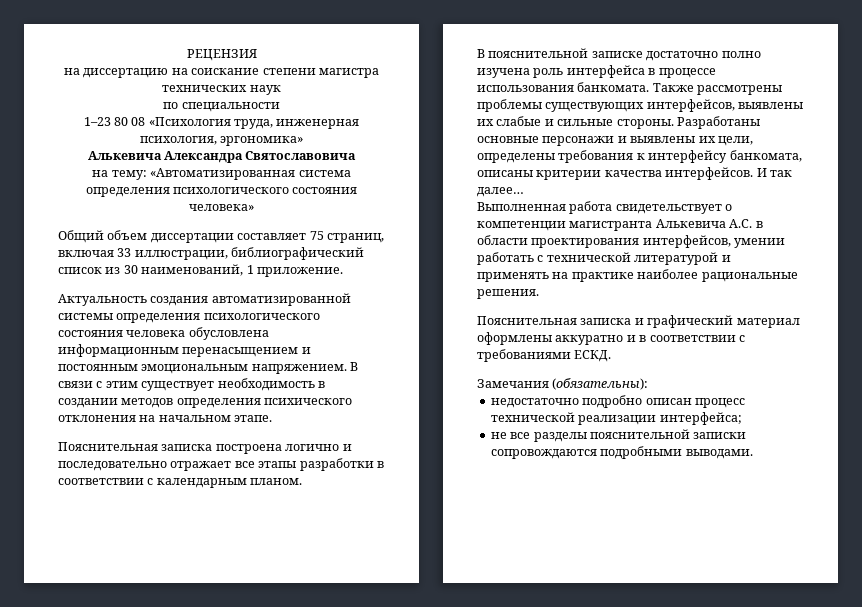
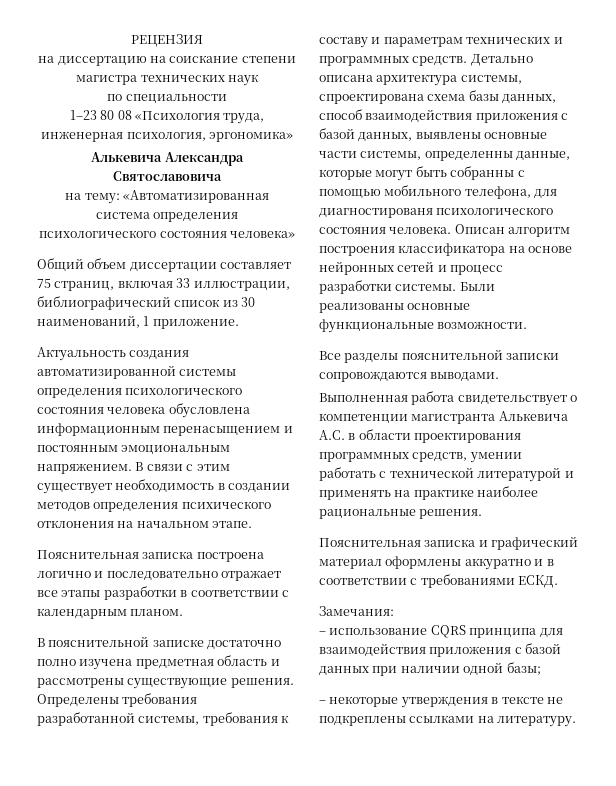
[533,65,716,78] [477,82,783,95] [477,99,804,112] [477,116,760,129] [477,136,753,146] [477,150,802,163] [477,167,792,180] [477,187,524,197] роль интерфейса в процессе использования банкомата. Также рассмотрены проблемы существующих интерфейсов, выявлены их слабые и сильные стороны. Разработаны основные персонажи и выявлены их цели, определены требования к интерфейсу банкомата, описаны критерии качества интерфейсов. И так далее… -> [135,655,280,669] [37,678,294,689] [37,693,198,707] [37,712,290,726] [319,36,563,48] [319,54,533,66] [319,74,522,86] [319,90,557,104] [319,109,569,123] [319,128,548,142] [319,151,571,161] [319,166,525,181] [319,185,558,199] [319,207,554,218] [319,224,571,237] [319,243,573,256] [319,261,504,275] [319,280,495,294] [319,303,471,313] [319,319,528,333] [319,349,560,363] [319,371,500,382] предметная область и рассмотрены существующие решения. Определены требования разработанной системы, требования к составу и параметрам технических и программных средств. Детально описана архитектура системы, спроектирована схема базы данных, способ взаимодействия приложения с базой данных, выявлены основные части системы, определенны данные, которые могут быть собранны с помощью мобильного телефона, для диагностированя психологического состояния человека. Описан алгоритм построения классификатора на основе нейронных сетей и процесс разработки системы. Были реализованы основные функциональные возможности. // Все разделы пояснительной записки сопровождаются выводами.
[642,235,731,248] интерфейсов, -> [319,452,468,462] программных средств,
[477,378,649,390] [490,395,745,408] [490,412,742,425] [490,429,747,442] [490,446,753,459] Замечания (обязательны): // недостаточно подробно описан процесс технической реализации интерфейса; // не все разделы пояснительной записки сопровождаются подробными выводами. -> [319,606,394,616] [319,625,563,638] [319,643,562,657] [319,662,541,676] [319,696,563,708] [319,715,577,727] Замечания: // – использование CQRS принципа для взаимодействия приложения с базой данных при наличии одной базы; // – некоторые утверждения в тексте не подкреплены ссылками на литературу.

